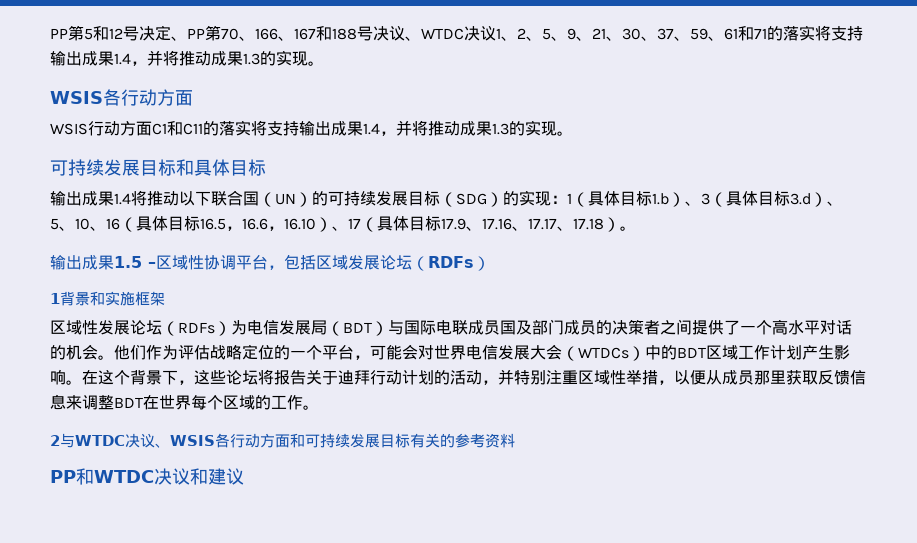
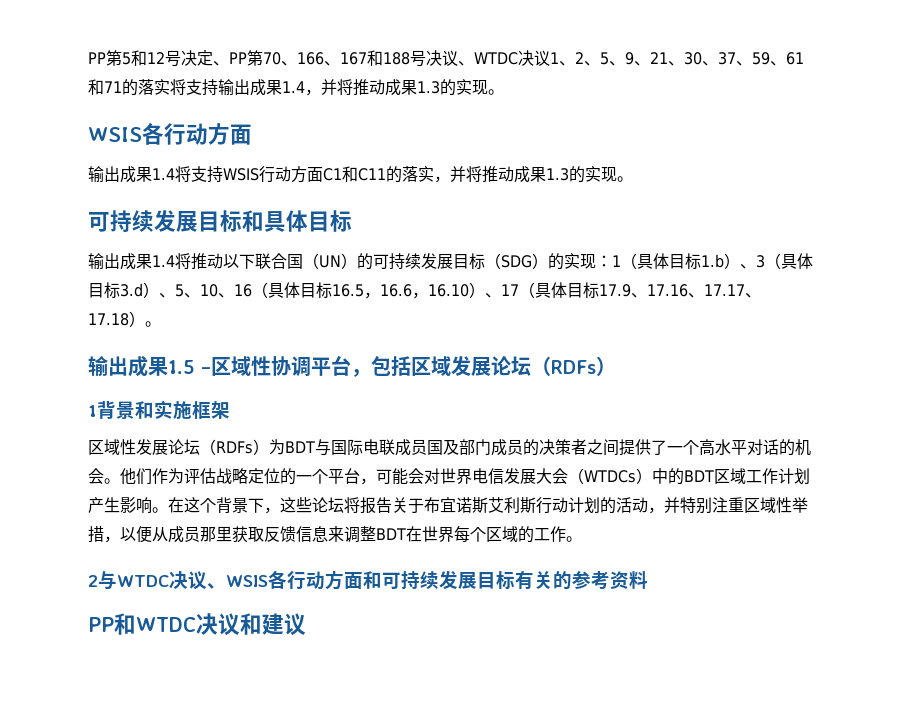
(193, 98) none -> [88,166,223,183] 输出成果1.4将支持
[251,120,380,136] 将支持输出成果1.4 -> (434, 174) none
[247,320,388,336] 电信发展局（BDT） -> [285,441,315,453] BDT
[338,370,370,385] 迪拜 -> [424,497,536,513] 布宜诺斯艾利斯

